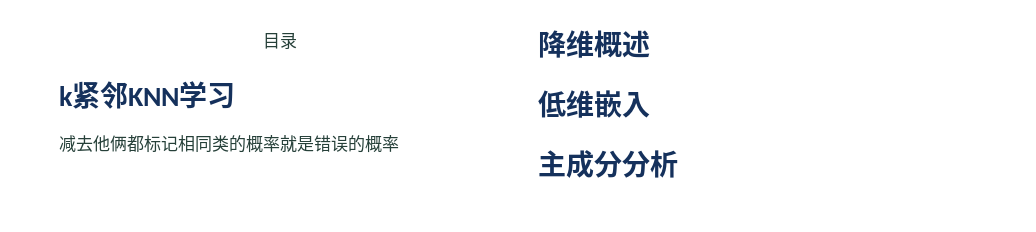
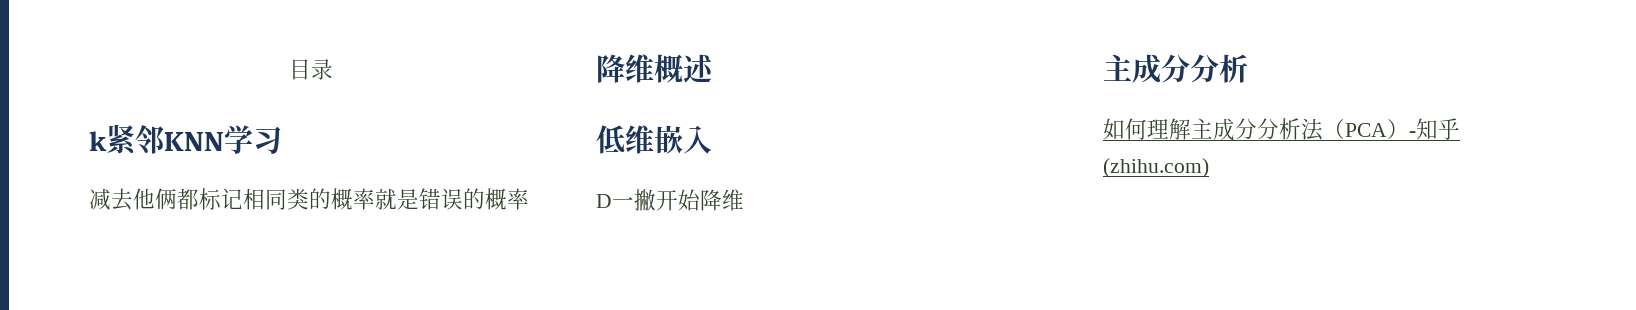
[538,150,678,178] // 主成分分析 -> [596,189,744,211] [1103,54,1248,83] [1103,118,1460,141] [1103,158,1209,178] // D一撇开始降维 // 主成分分析 // 如何理解主成分分析法（PCA）-知乎(zhihu.com)

